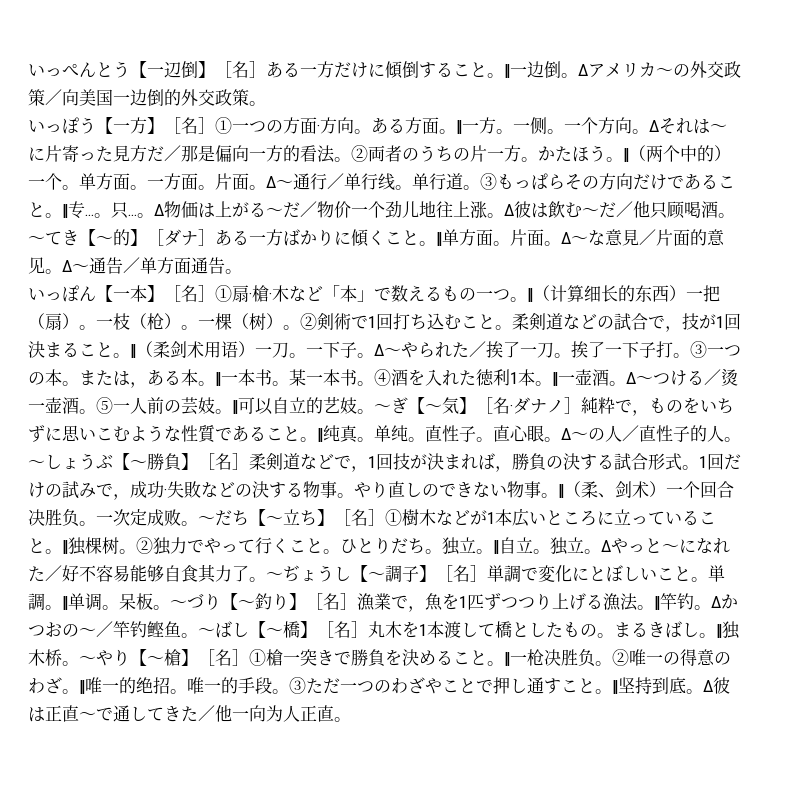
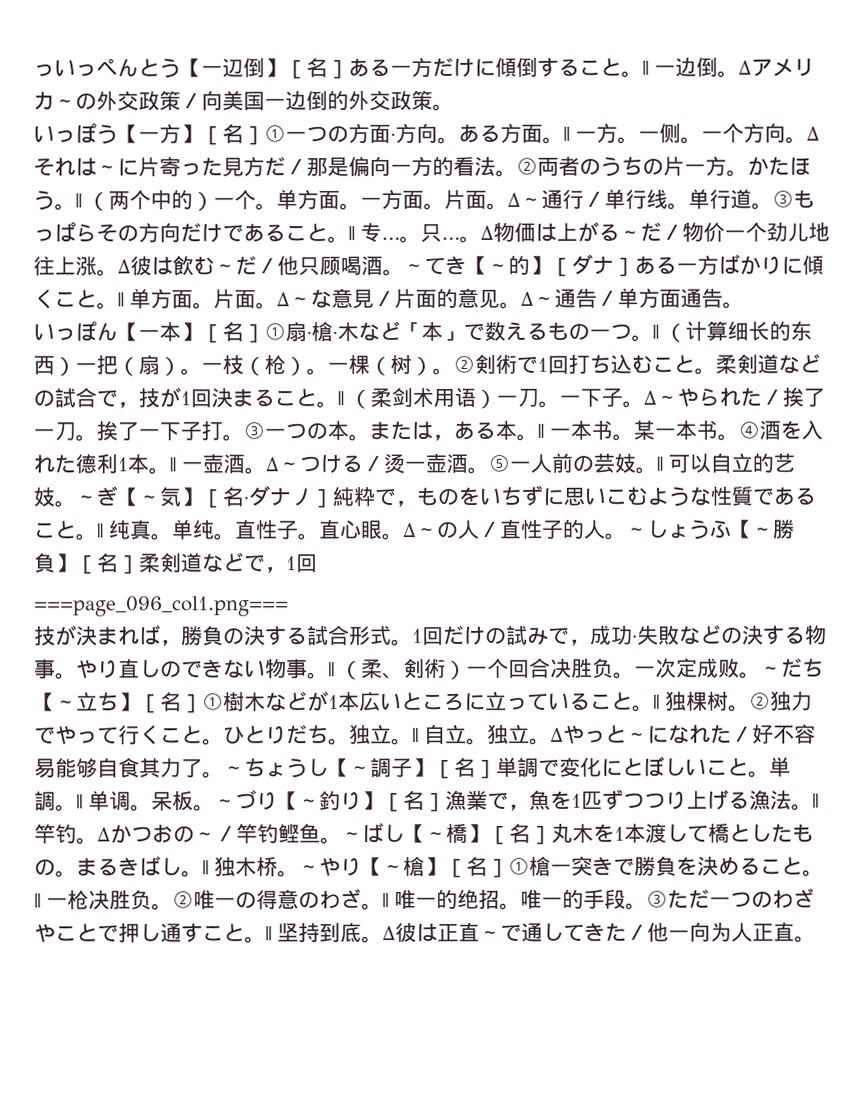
(28, 70) none -> [33,64,55,77] っ
[476,369,494,386] 徳 -> [75,454,97,474] 德
[96,454,113,469] ぶ -> [709,520,731,539] ふ
(393, 461) none -> [34,596,289,617] // ===page_096_col1.png=== //
[615,481,649,498] 剑术 -> [403,658,446,679] 剣術
[283,565,300,582] ぢ -> [244,758,266,777] ち

